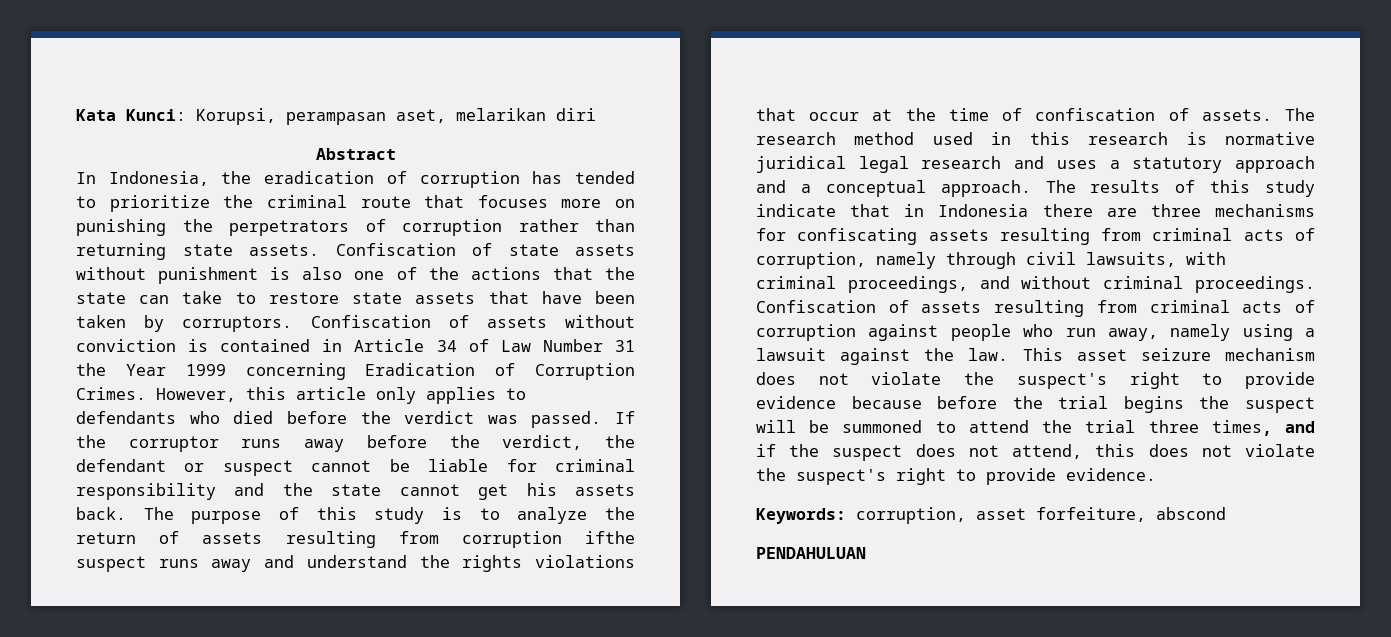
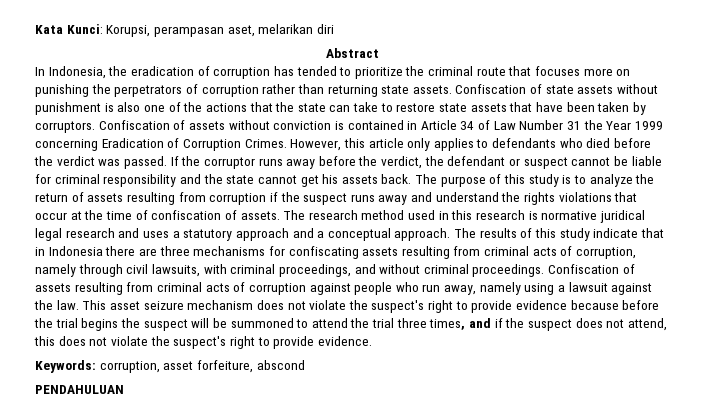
[585,531,635,544] ifthe -> [269,192,300,202] if the

